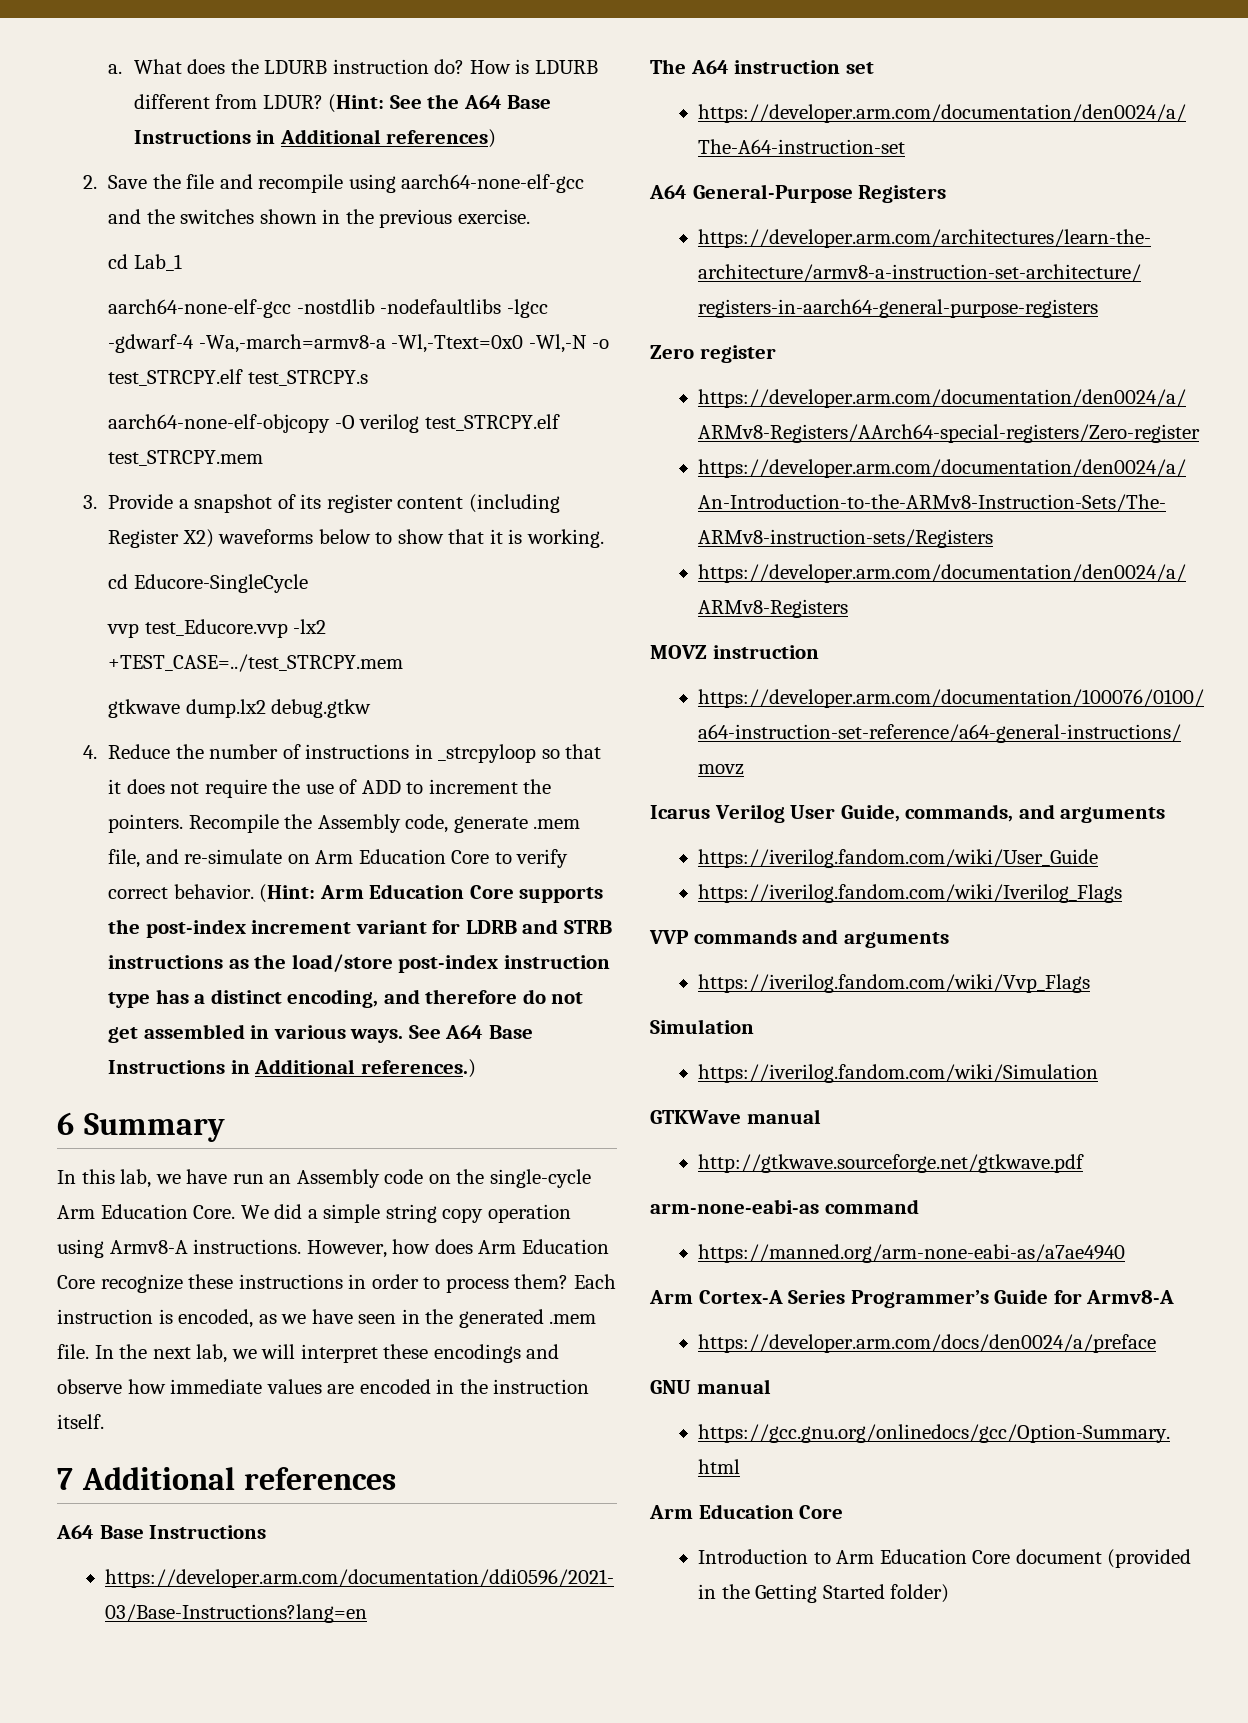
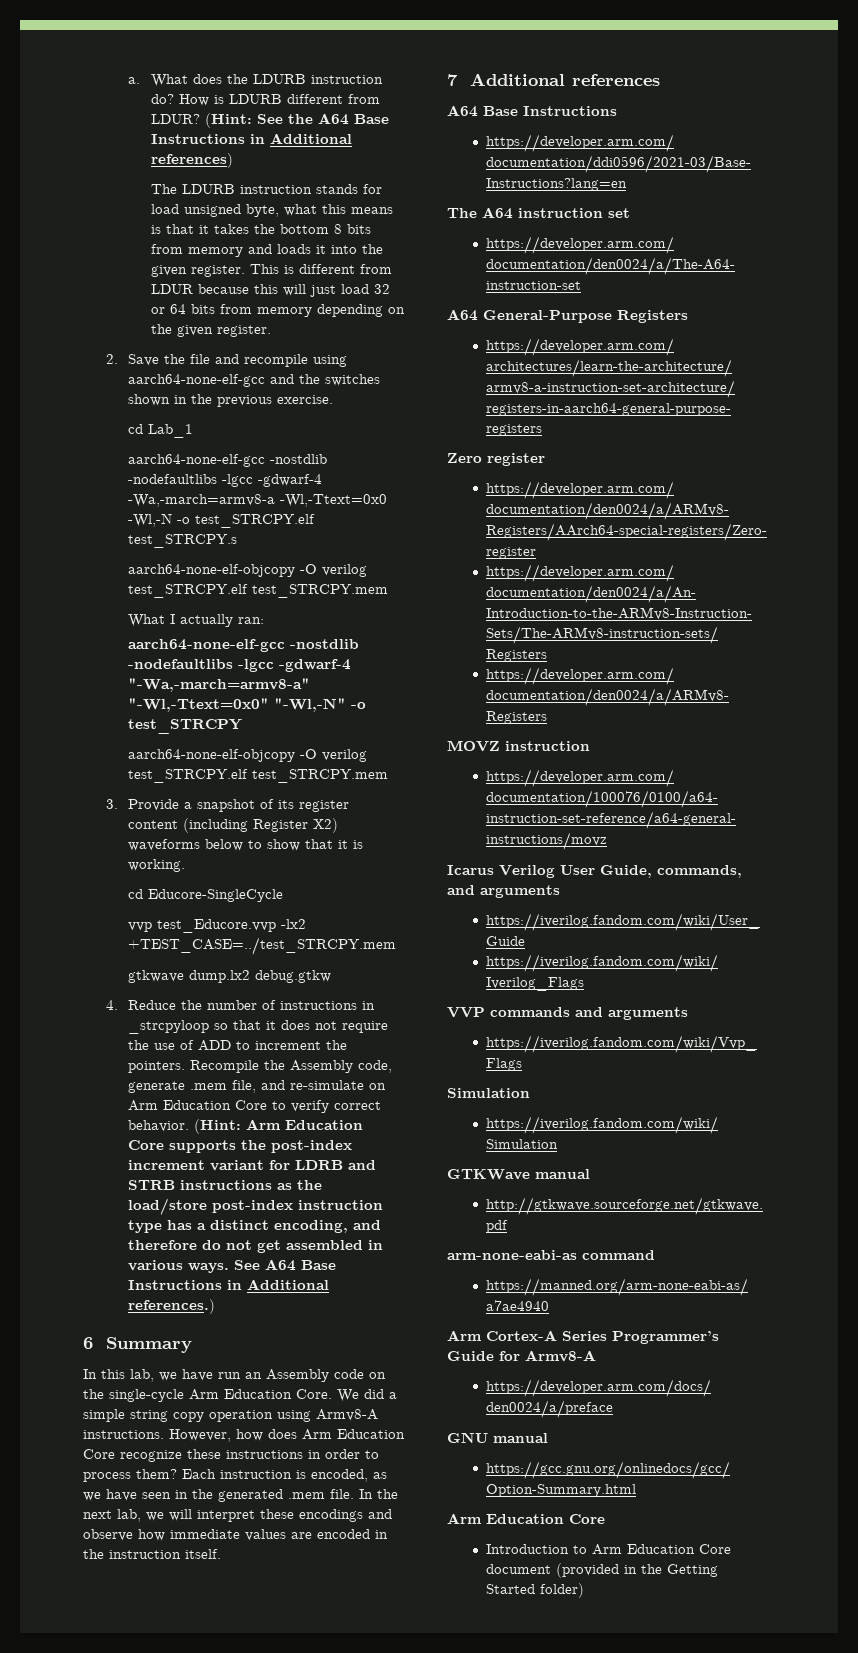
(497, 138) none -> [150,184,382,194] [150,204,393,217] [150,224,371,234] [150,244,383,257] [150,264,392,277] [150,284,390,297] [150,304,405,317] [150,324,271,337] // The LDURB instruction stands for load unsigned byte, what this means is that it takes the bottom 8 bits from memory and loads it into the given register. This is different from LDUR because this will just load 32 or 64 bits from memory depending on the given register.
(264, 458) none -> [128,614,265,627] [128,639,360,652] [128,659,352,672] [128,678,311,692] [128,698,367,712] [128,719,243,734] [128,749,368,762] [128,769,389,783] // What I actually ran: // aarch64-none-elf-gcc -nostdlib -nodefaultlibs -lgcc -gdwarf-4 "-Wa,-march=armv8-a" "-Wl,-Ttext=0x0" "-Wl,-N" -o test_STRCPY // aarch64-none-elf-objcopy -O verilog test_STRCPY.elf test_STRCPY.mem

